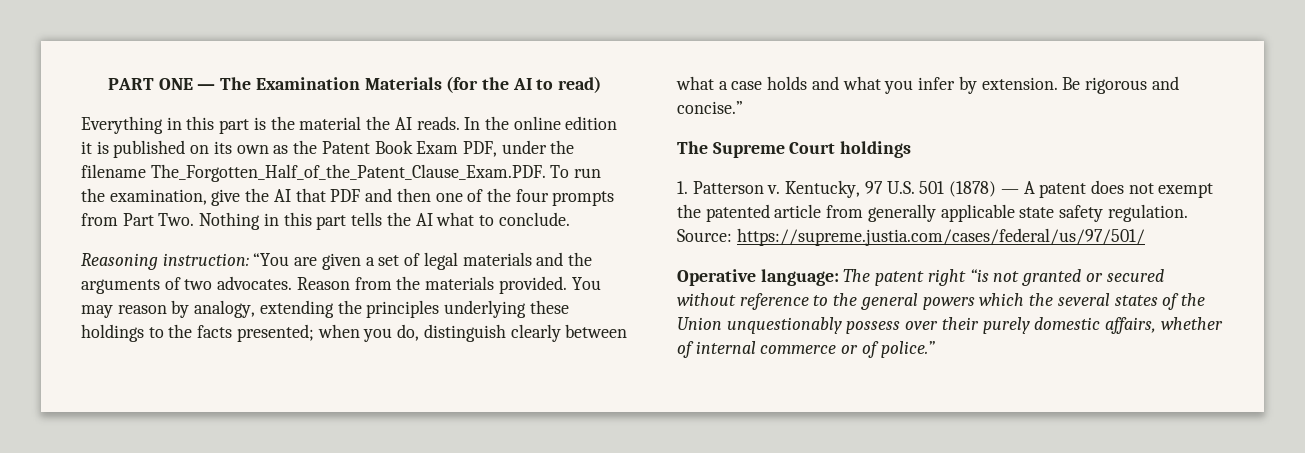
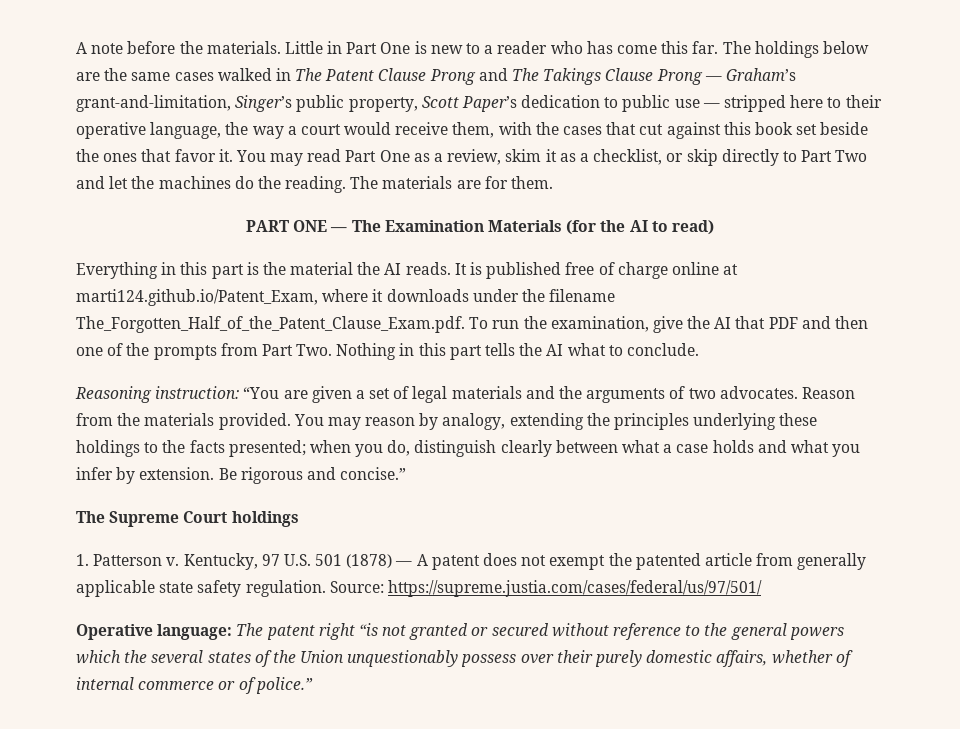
(107, 84) none -> [76,41,869,58] [76,68,796,85] [76,95,882,112] [76,122,869,139] [76,149,868,166] [76,176,554,193] A note before the materials. Little in Part One is new to a reader who has come this far. The holdings below are the same cases walked in The Patent Clause Prong and The Takings Clause Prong — Graham’s grant-and-limitation, Singer’s public property, Scott Paper’s dedication to public use — stripped here to their operative language, the way a court would receive them, with the cases that cut against this book set beside the ones that favor it. You may read Part One as a review, skim it as a checklist, or skip directly to Part Two and let the machines do the reading. The materials are for them. //
[464,116,618,130] [81,140,497,158] In the online edition it is published on its own as the Patent Book Exam PDF, -> [454,262,739,279] [76,289,469,306] It is published free of charge online at marti124.github.io/Patent_Exam, where it downloads
[150,164,546,182] The_Forgotten_Half_of_the_Patent_Clause_Exam.PDF. -> [76,316,465,333] The_Forgotten_Half_of_the_Patent_Clause_Exam.pdf.
[515,189,549,202] four -> (150, 349) none

